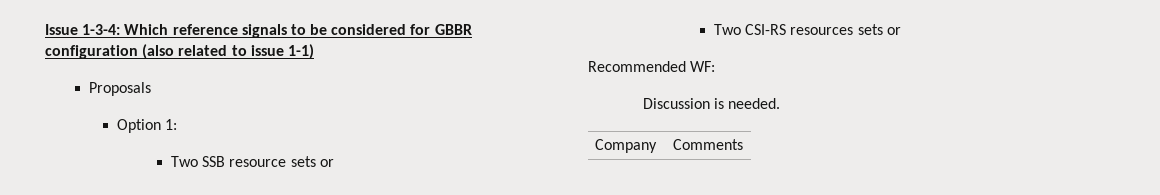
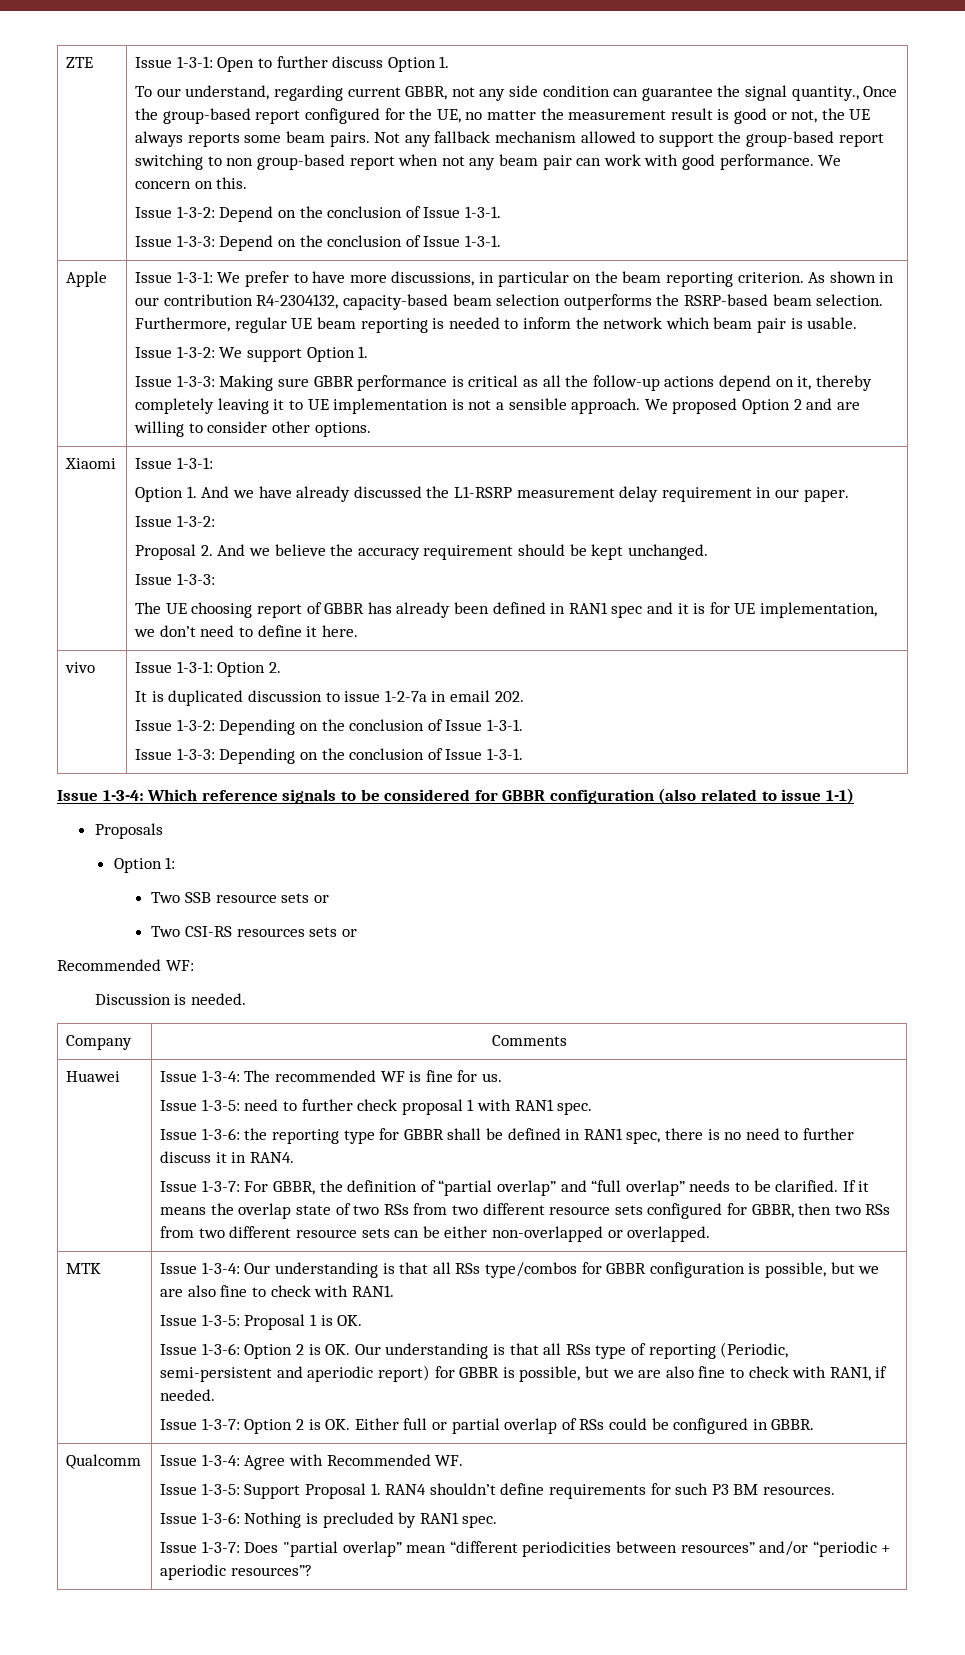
(45, 29) none -> [66,57,94,68] [135,56,450,72] [135,85,898,101] [135,108,871,124] [135,131,884,147] [135,154,842,170] [135,177,248,189] [135,206,501,222] [135,235,501,251] [66,271,108,287] [135,271,895,287] [135,294,884,310] [135,317,858,333] [135,346,369,362] [135,375,872,391] [135,398,860,414] [134,421,371,437] [65,458,117,469] [135,457,213,469] [135,486,849,502] [135,515,215,527] [135,544,708,560] [135,573,215,585] [135,602,877,618] [134,625,358,637] [65,662,96,673] [135,661,282,677] [135,690,524,706] [135,719,523,735] [135,748,523,764] ZTE | Issue 1-3-1: Open to further discuss Option 1. // To our understand, regarding current GBBR, not any side condition can guarantee the signal quantity., Once the group-based report configured for the UE, no matter the measurement result is good or not, the UE always reports some beam pairs. Not any fallback mechanism allowed to support the group-based report switching to non group-based report when not any beam pair can work with good performance. We concern on this. // Issue 1-3-2: Depend on the conclusion of Issue 1-3-1. // Issue 1-3-3: Depend on the conclusion of Issue 1-3-1. // Apple | Issue 1-3-1: We prefer to have more discussions, in particular on the beam reporting criterion. As shown in our contribution R4-2304132, capacity-based beam selection outperforms the RSRP-based beam selection. Furthermore, regular UE beam reporting is needed to inform the network which beam pair is usable. // Issue 1-3-2: We support Option 1. // Issue 1-3-3: Making sure GBBR performance is critical as all the follow-up actions depend on it, thereby completely leaving it to UE implementation is not a sensible approach. We proposed Option 2 and are willing to consider other options. // Xiaomi | Issue 1-3-1: // Option 1. And we have already discussed the L1-RSRP measurement delay requirement in our paper. // Issue 1-3-2: // Proposal 2. And we believe the accuracy requirement should be kept unchanged. // Issue 1-3-3: // The UE choosing report of GBBR has already been defined in RAN1 spec and it is for UE implementation, we don’t need to define it here. // vivo | Issue 1-3-1: Option 2. // It is duplicated discussion to issue 1-2-7a in email 202. // Issue 1-3-2: Depending on the conclusion of Issue 1-3-1. // Issue 1-3-3: Depending on the conclusion of Issue 1-3-1. //
(743, 144) none -> [66,1071,121,1082] [160,1070,502,1082] [160,1099,593,1115] [160,1128,854,1144] [160,1151,295,1163] [160,1180,870,1196] [160,1203,891,1219] [160,1226,711,1242] [66,1263,102,1274] [160,1262,880,1278] [160,1285,394,1297] [160,1314,363,1330] [160,1342,789,1359] [160,1365,888,1382] [160,1389,216,1401] [160,1418,815,1434] [66,1454,142,1469] [160,1454,464,1470] [160,1483,835,1499] [160,1512,498,1528] [160,1541,891,1557] [160,1564,312,1580] // Huawei | Issue 1-3-4: The recommended WF is fine for us. // Issue 1-3-5: need to further check proposal 1 with RAN1 spec. // Issue 1-3-6: the reporting type for GBBR shall be defined in RAN1 spec, there is no need to further discuss it in RAN4. // Issue 1-3-7: For GBBR, the definition of “partial overlap” and “full overlap” needs to be clarified. If it means the overlap state of two RSs from two different resource sets configured for GBBR, then two RSs from two different resource sets can be either non-overlapped or overlapped. // MTK | Issue 1-3-4: Our understanding is that all RSs type/combos for GBBR configuration is possible, but we are also fine to check with RAN1. // Issue 1-3-5: Proposal 1 is OK. // Issue 1-3-6: Option 2 is OK. Our understanding is that all RSs type of reporting (Periodic, semi-persistent and aperiodic report) for GBBR is possible, but we are also fine to check with RAN1, if needed. // Issue 1-3-7: Option 2 is OK. Either full or partial overlap of RSs could be configured in GBBR. // Qualcomm | Issue 1-3-4: Agree with Recommended WF. // Issue 1-3-5: Support Proposal 1. RAN4 shouldn’t define requirements for such P3 BM resources. // Issue 1-3-6: Nothing is precluded by RAN1 spec. // Issue 1-3-7: Does "partial overlap” mean “different periodicities between resources” and/or “periodic + aperiodic resources”?

